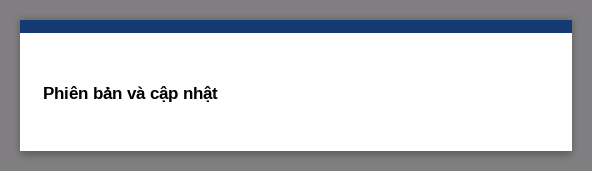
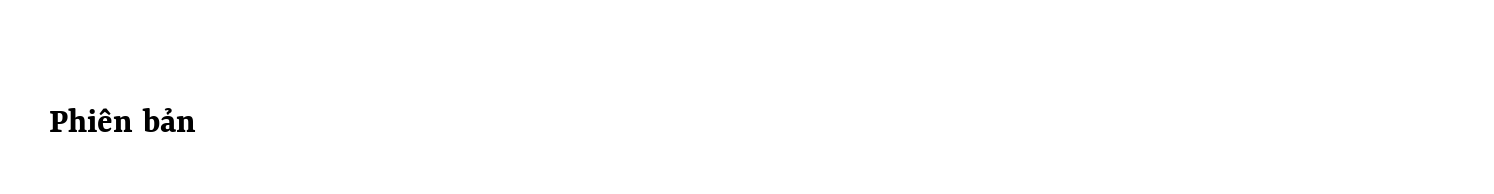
[127,86,218,102] và cập nhật -> (196, 120) none

